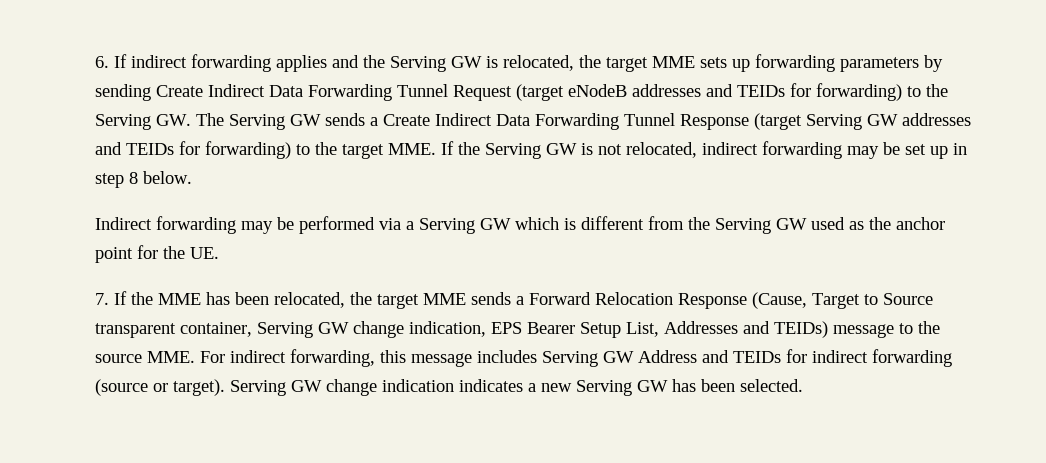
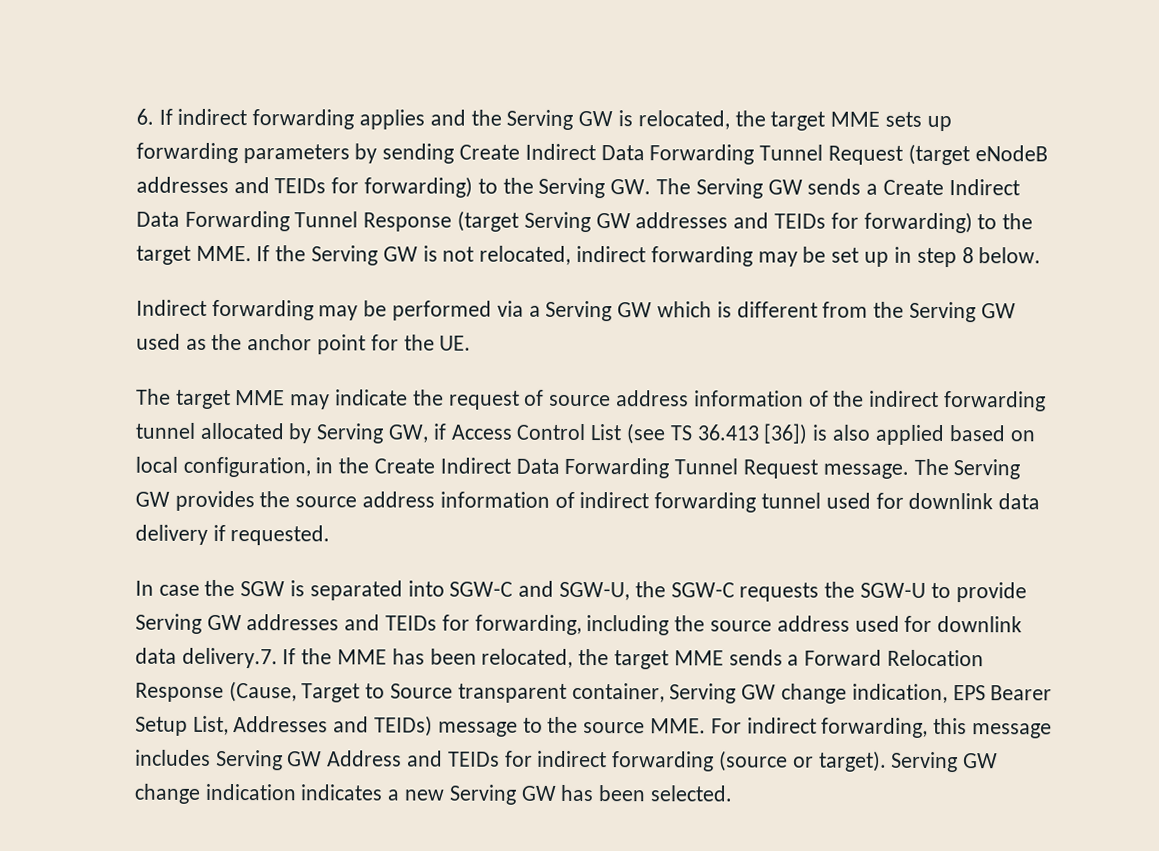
[94,293,109,305] 7. -> [135,388,1047,412] [134,422,1035,446] [134,456,1021,480] [134,490,1041,513] [134,524,331,546] [134,579,1027,603] [134,613,1023,636] [134,647,278,669] The target MME may indicate the request of source address information of the indirect forwarding tunnel allocated by Serving GW, if Access Control List (see TS 36.413 [36]) is also applied based on local configuration, in the Create Indirect Data Forwarding Tunnel Request message. The Serving GW provides the source address information of indirect forwarding tunnel used for downlink data delivery if requested. // In case the SGW is separated into SGW-C and SGW-U, the SGW-C requests the SGW-U to provide Serving GW addresses and TEIDs for forwarding, including the source address used for downlink data delivery.7.

